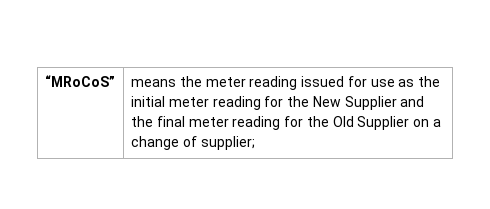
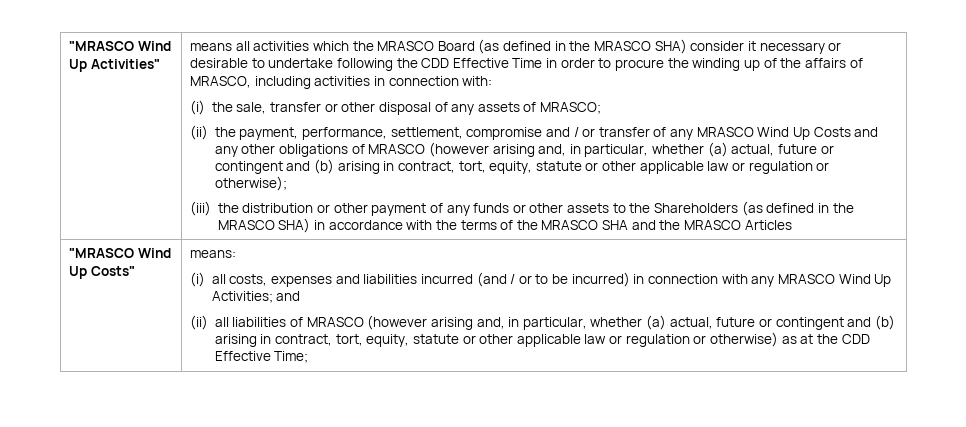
[44,75,115,87] [130,76,441,90] [130,96,425,110] [130,116,441,130] [130,136,255,150] “MRoCoS” | means the meter reading issued for use as the initial meter reading for the New Supplier and the final meter reading for the Old Supplier on a change of supplier; -> [68,41,171,51] [68,59,160,72] [189,39,842,54] [189,58,863,71] [189,76,493,89] [189,100,602,115] [189,125,879,140] [214,142,834,157] [214,159,830,174] [214,176,287,191] [189,201,854,216] [217,218,792,233] [68,248,171,258] [68,266,135,279] [189,250,236,258] [189,272,892,287] [211,291,301,303] [189,315,895,330] [214,332,870,347] [214,351,309,363] "MRASCO Wind Up Activities" | means all activities which the MRASCO Board (as defined in the MRASCO SHA) consider it necessary or desirable to undertake following the CDD Effective Time in order to procure the winding up of the affairs of MRASCO, including activities in connection with: // (i) the sale, transfer or other disposal of any assets of MRASCO; // (ii) the payment, performance, settlement, compromise and / or transfer of any MRASCO Wind Up Costs and any other obligations of MRASCO (however arising and, in particular, whether (a) actual, future or contingent and (b) arising in contract, tort, equity, statute or other applicable law or regulation or otherwise); // (iii) the distribution or other payment of any funds or other assets to the Shareholders (as defined in the MRASCO SHA) in accordance with the terms of the MRASCO SHA and the MRASCO Articles // "MRASCO Wind Up Costs" | means: // (i) all costs, expenses and liabilities incurred (and / or to be incurred) in connection with any MRASCO Wind Up Activities; and // (ii) all liabilities of MRASCO (however arising and, in particular, whether (a) actual, future or contingent and (b) arising in contract, tort, equity, statute or other applicable law or regulation or otherwise) as at the CDD Effective Time;

